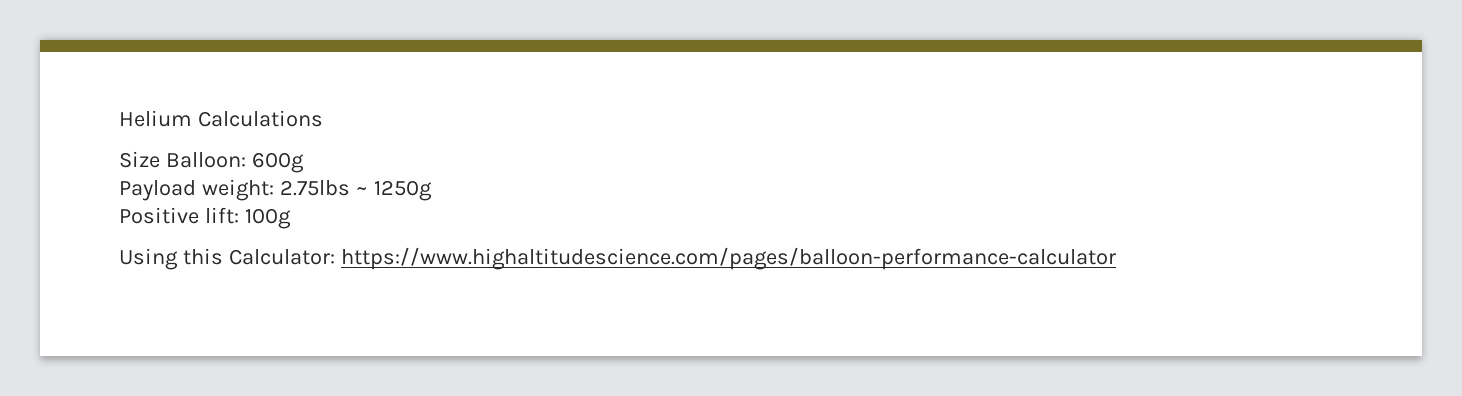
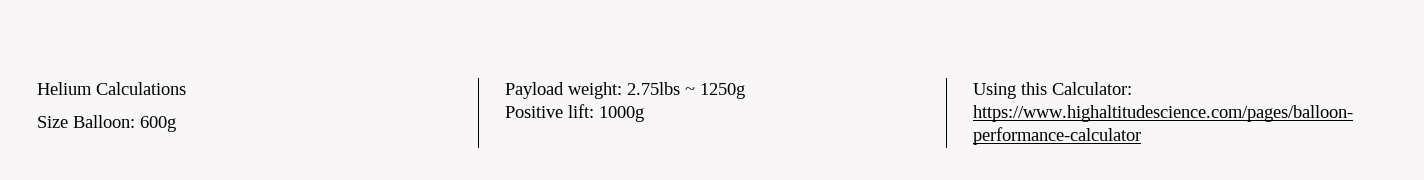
[244,208,291,229] 100g -> [599,106,644,122] 1000g

